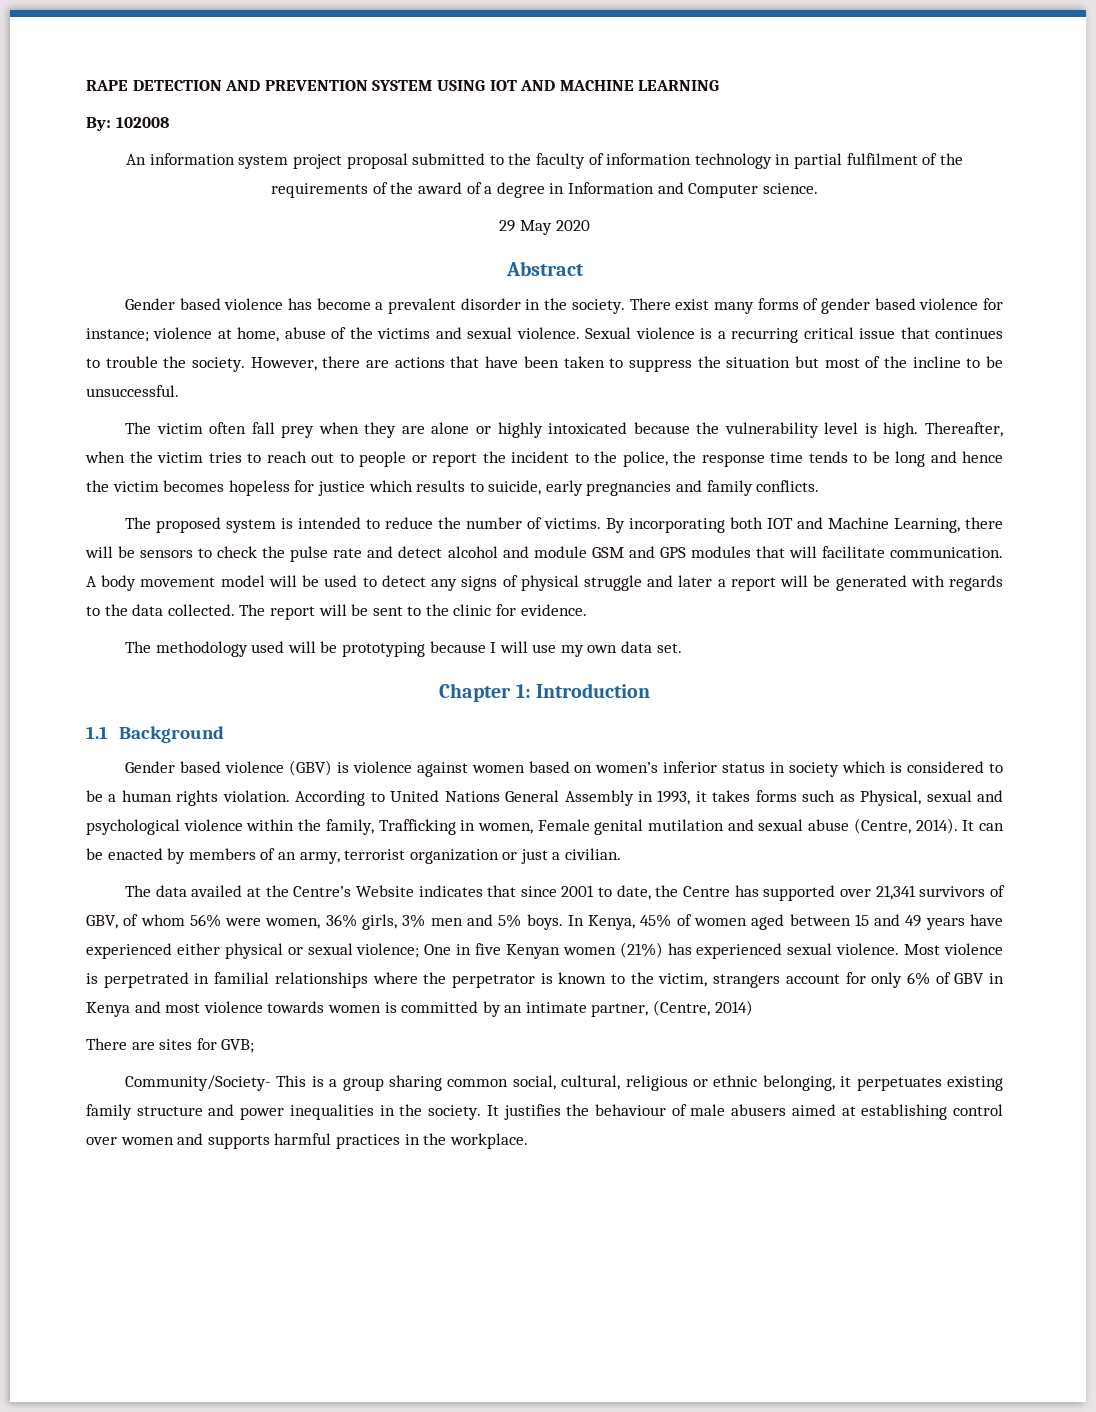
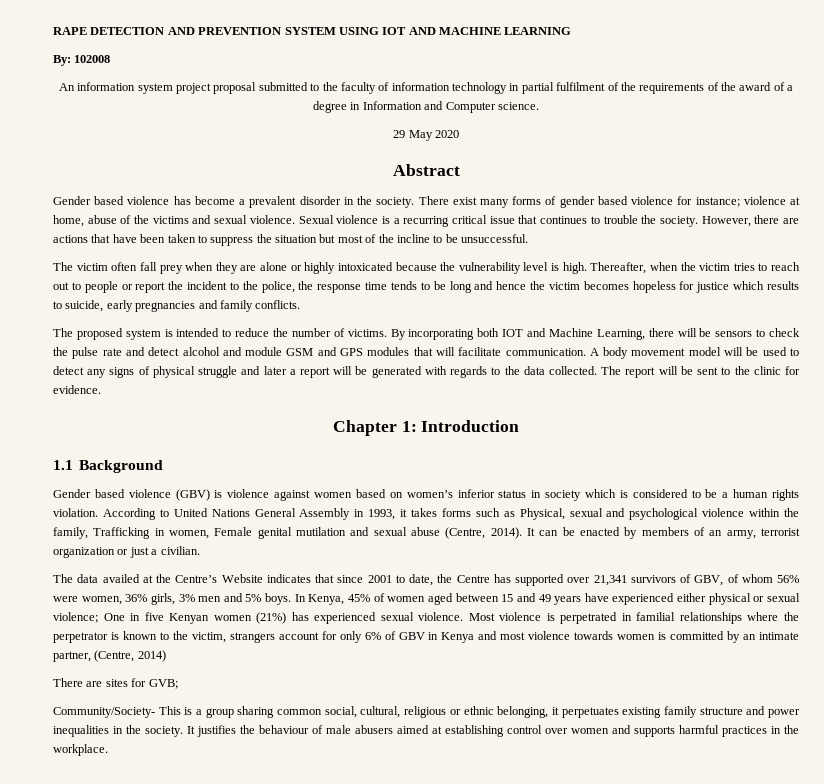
[124,641,682,657] // The methodology used will be prototyping because I will use my own data set. -> (101, 389) none

